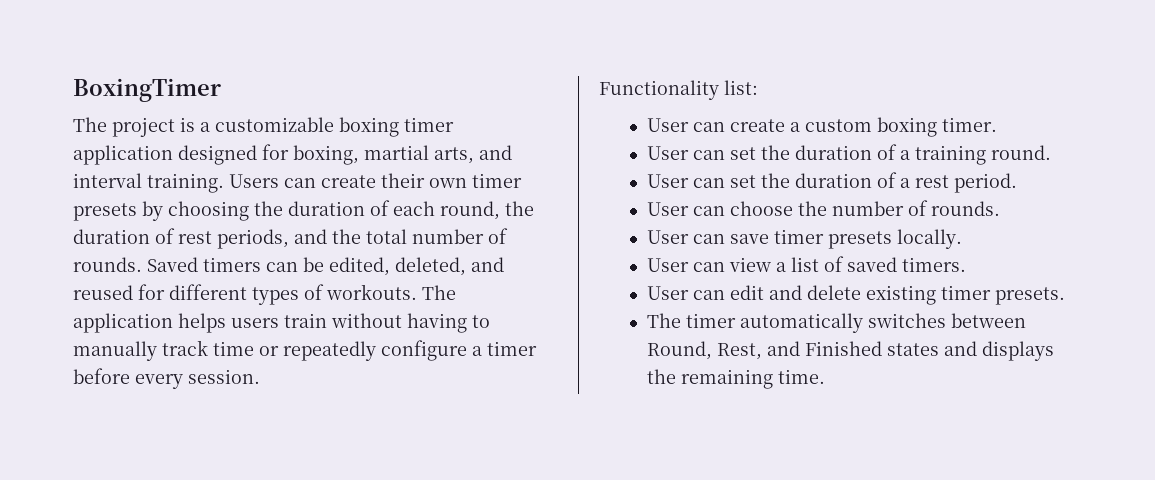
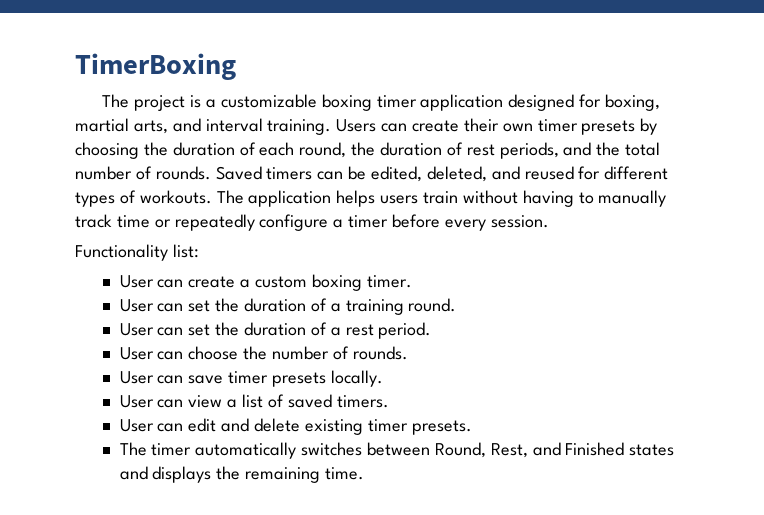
[73,78,221,102] BoxingTimer -> [75,53,236,80] TimerBoxing

